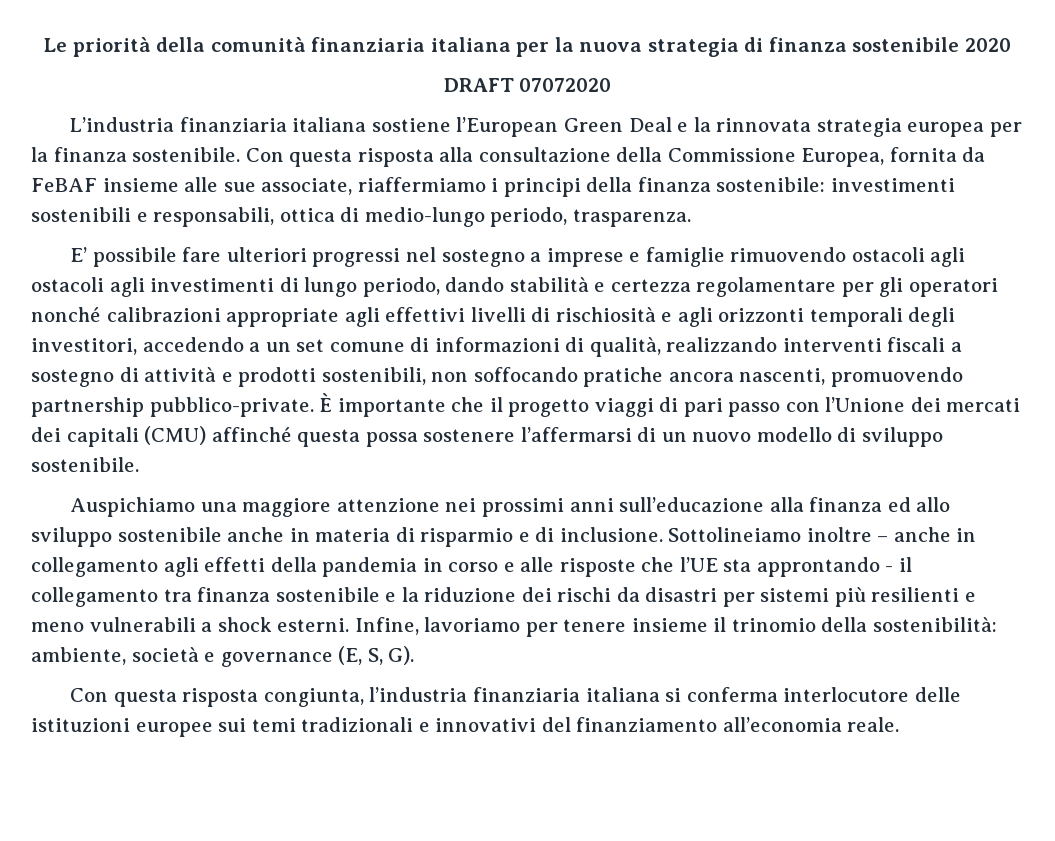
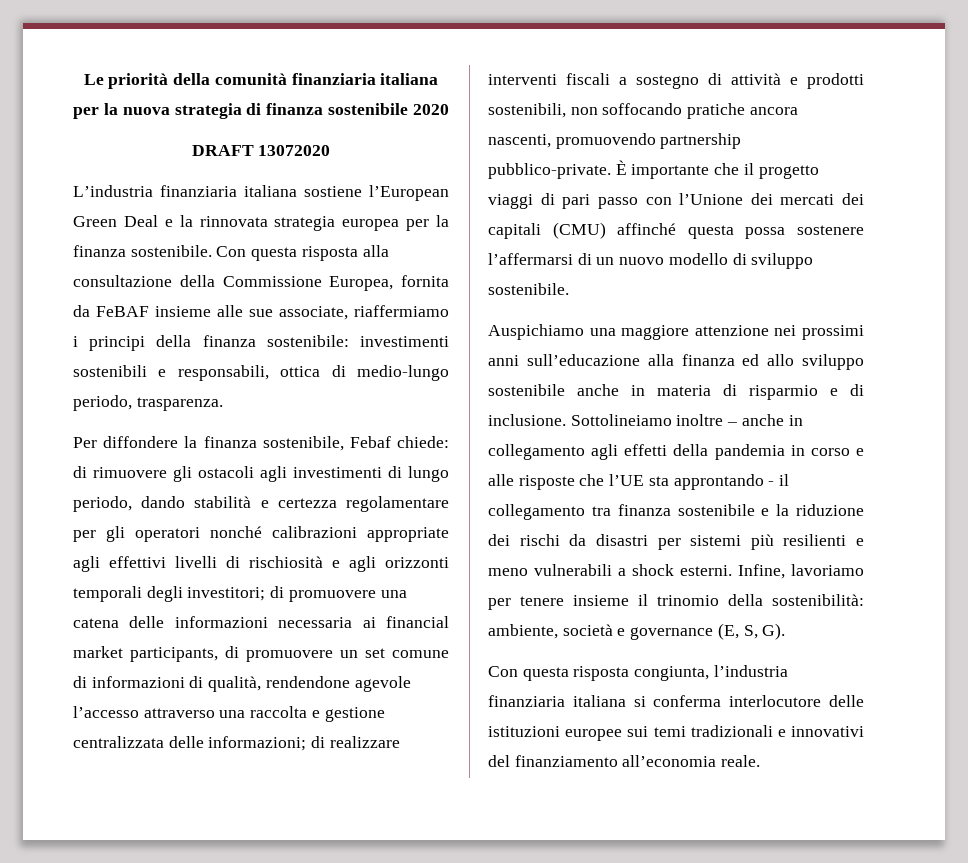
[519,78,612,92] 07072020 -> [258,145,331,156] 13072020
[70,247,966,267] E’ possibile fare ulteriori progressi nel sostegno a imprese e famiglie rimuovendo ostacoli agli -> [73,436,449,451] [73,466,192,482] Per diffondere la finanza sostenibile, Febaf chiede: di rimuovere gli
[31,337,261,355] investitori, accedendo a -> [187,586,407,602] [73,616,449,628] [73,646,333,662] investitori; di promuovere una catena delle informazioni necessaria ai financial market participants, di promuovere
[666,337,778,352] realizzando -> [265,676,411,692] [73,706,385,722] [73,736,400,751] rendendone agevole l’accesso attraverso una raccolta e gestione centralizzata delle informazioni; di realizzare

